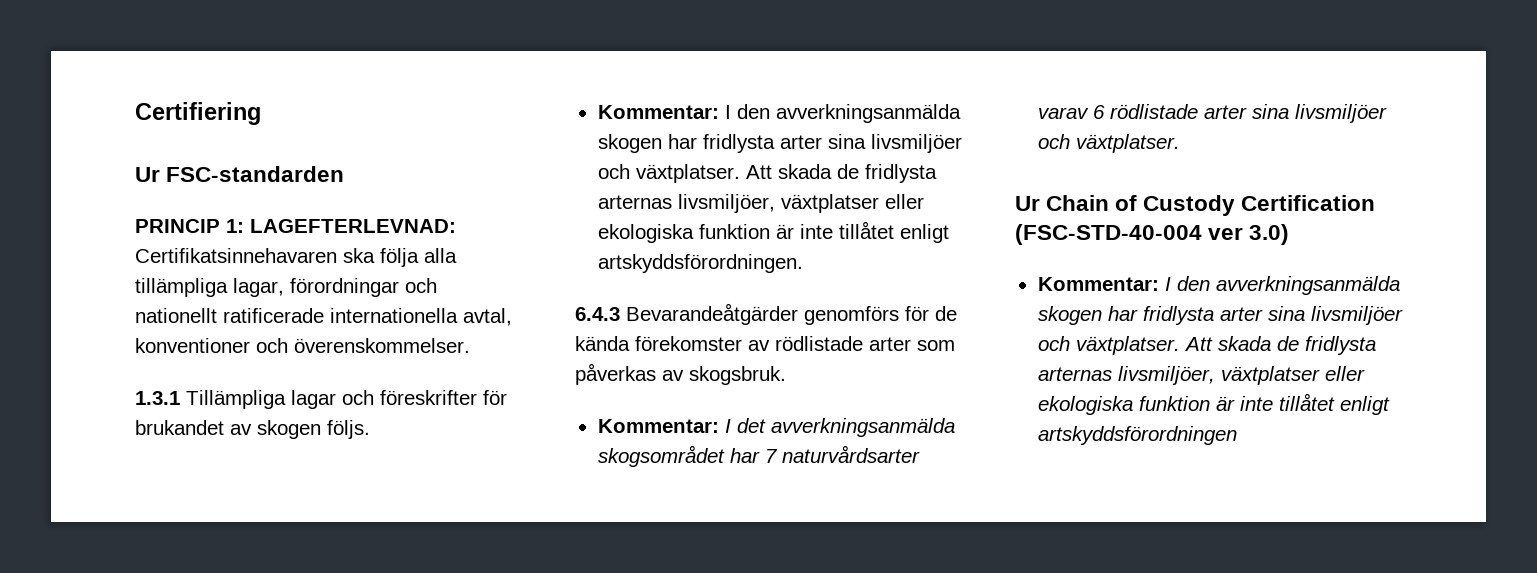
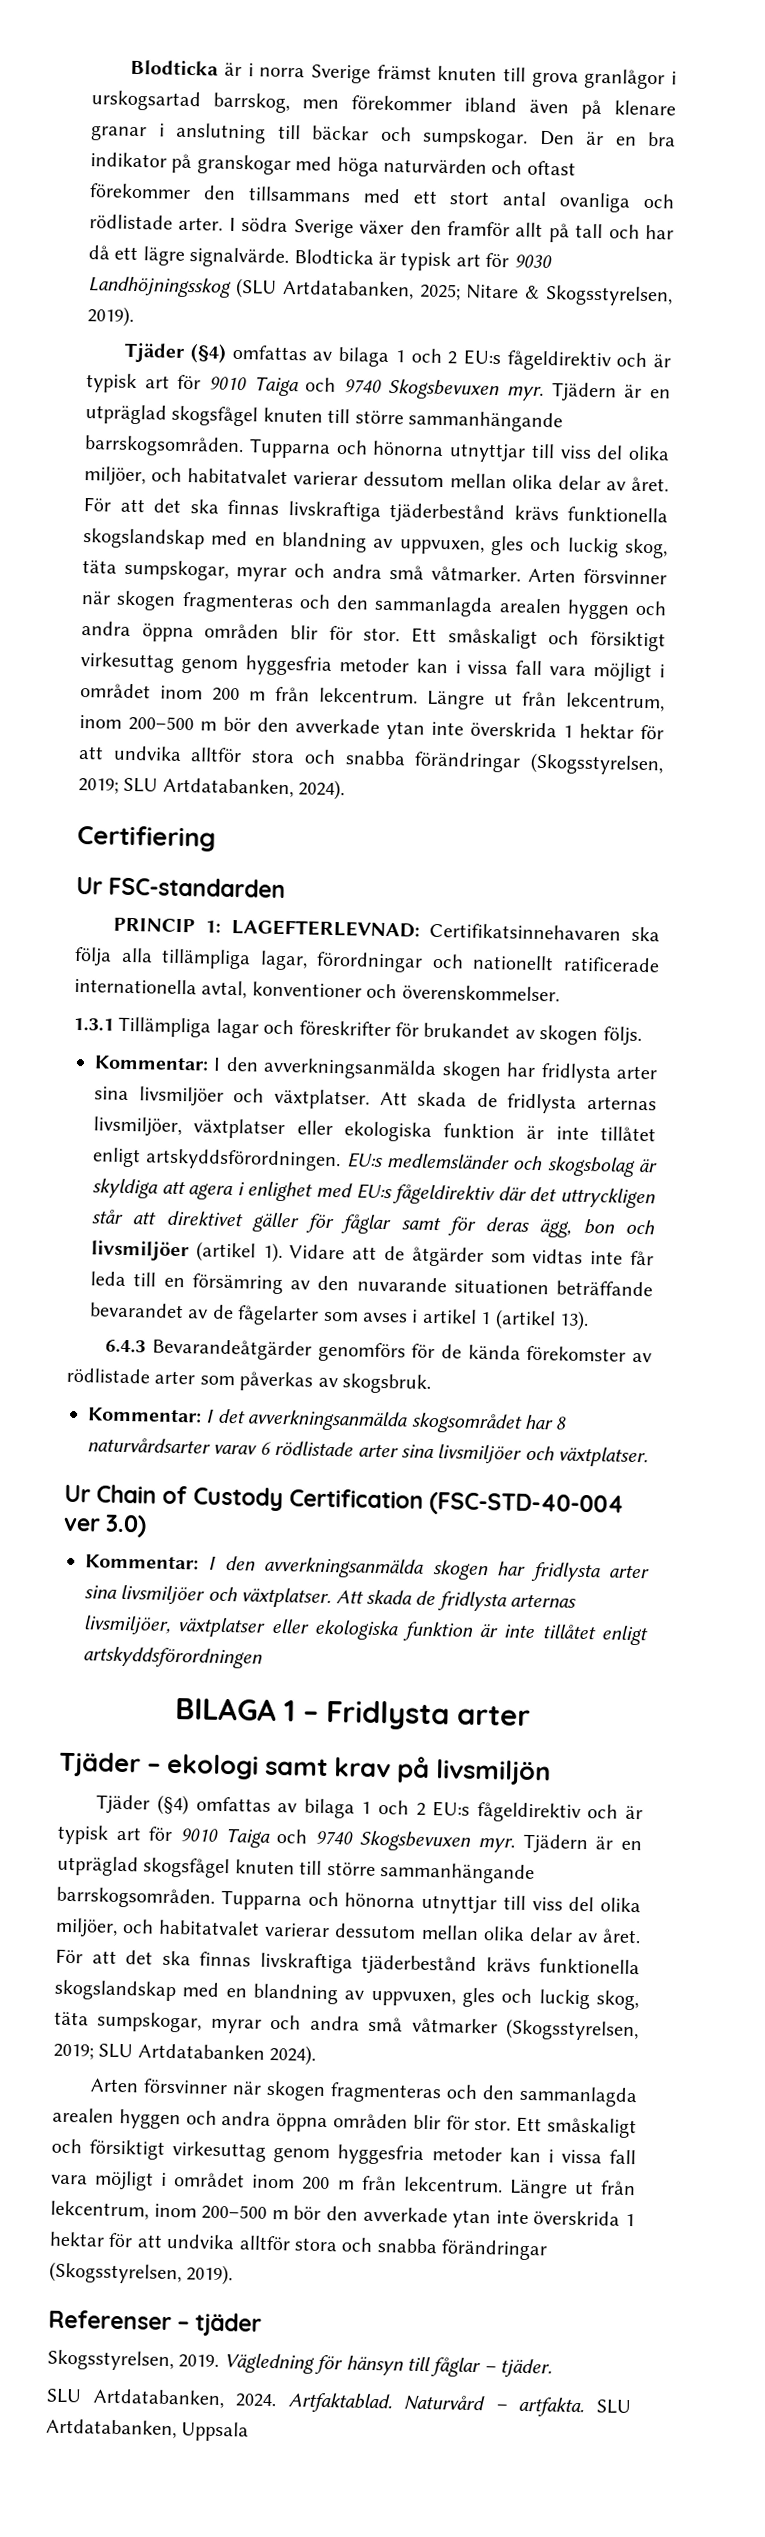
(135, 113) none -> [130,59,677,90] [91,90,676,120] [91,122,676,149] [90,152,576,177] [89,183,675,213] [89,214,674,243] [88,245,552,272] [87,276,673,307] [87,306,134,327] [124,342,671,372] [86,373,671,403] [85,404,563,433] [84,435,670,463] [84,466,669,492] [83,497,668,525] [83,528,668,559] [82,559,667,585] [81,590,667,620] [81,620,666,652] [80,651,665,683] [80,682,665,712] [79,714,664,740] [78,745,664,776] [78,777,346,801] Blodticka är i norra Sverige främst knuten till grova granlågor i urskogsartad barrskog, men förekommer ibland även på klenare granar i anslutning till bäckar och sumpskogar. Den är en bra indikator på granskogar med höga naturvärden och oftast förekommer den tillsammans med ett stort antal ovanliga och rödlistade arter. I södra Sverige växer den framför allt på tall och har då ett lägre signalvärde. Blodticka är typisk art för 9030 Landhöjningsskog (SLU Artdatabanken, 2025; Nitare & Skogsstyrelsen, 2019). // Tjäder (§4) omfattas av bilaga 1 och 2 EU:s fågeldirektiv och är typisk art för 9010 Taiga och 9740 Skogsbevuxen myr. Tjädern är en utpräglad skogsfågel knuten till större sammanhängande barrskogsområden. Tupparna och hönorna utnyttjar till viss del olika miljöer, och habitatvalet varierar dessutom mellan olika delar av året. För att det ska finnas livskraftiga tjäderbestånd krävs funktionella skogslandskap med en blandning av uppvuxen, gles och luckig skog, täta sumpskogar, myrar och andra små våtmarker. Arten försvinner när skogen fragmenteras och den sammanlagda arealen hyggen och andra öppna områden blir för stor. Ett småskaligt och försiktigt virkesuttag genom hyggesfria metoder kan i vissa fall vara möjligt i området inom 200 m från lekcentrum. Längre ut från lekcentrum, inom 200–500 m bör den avverkade ytan inte överskrida 1 hektar för att undvika alltför stora och snabba förändringar (Skogsstyrelsen, 2019; SLU Artdatabanken, 2024). //
(803, 263) none -> [345,1152,658,1177] [92,1178,657,1209] [91,1209,655,1238] [91,1240,654,1267] [90,1271,653,1297] [90,1302,589,1332] EU:s medlemsländer och skogsbolag är skyldiga att agera i enlighet med EU:s fågeldirektiv där det uttryckligen står att direktivet gäller för fåglar samt för deras ägg, bon och livsmiljöer (artikel 1). Vidare att de åtgärder som vidtas inte får leda till en försämring av den nuvarande situationen beträffande bevarandet av de fågelarter som avses i artikel 1 (artikel 13).
[764,449,778,463] 7 -> [555,1416,568,1430] 8
(1237, 435) none -> [174,1697,531,1731] [59,1751,551,1786] [96,1794,644,1823] [57,1824,642,1855] [57,1855,535,1885] [56,1886,641,1915] [55,1917,641,1944] [55,1948,640,1976] [54,1979,639,2011] [54,2011,640,2042] [53,2043,317,2066] [90,2078,638,2108] [52,2107,638,2139] [51,2138,636,2165] [51,2170,637,2199] [50,2200,636,2229] [49,2231,549,2261] [49,2261,234,2286] [48,2309,263,2337] [47,2349,553,2379] [46,2388,631,2418] [46,2418,250,2442] // BILAGA 1 – Fridlysta arter // Tjäder – ekologi samt krav på livsmiljön // Tjäder (§4) omfattas av bilaga 1 och 2 EU:s fågeldirektiv och är typisk art för 9010 Taiga och 9740 Skogsbevuxen myr. Tjädern är en utpräglad skogsfågel knuten till större sammanhängande barrskogsområden. Tupparna och hönorna utnyttjar till viss del olika miljöer, och habitatvalet varierar dessutom mellan olika delar av året. För att det ska finnas livskraftiga tjäderbestånd krävs funktionella skogslandskap med en blandning av uppvuxen, gles och luckig skog, täta sumpskogar, myrar och andra små våtmarker (Skogsstyrelsen, 2019; SLU Artdatabanken 2024). // Arten försvinner när skogen fragmenteras och den sammanlagda arealen hyggen och andra öppna områden blir för stor. Ett småskaligt och försiktigt virkesuttag genom hyggesfria metoder kan i vissa fall vara möjligt i området inom 200 m från lekcentrum. Längre ut från lekcentrum, inom 200–500 m bör den avverkade ytan inte överskrida 1 hektar för att undvika alltför stora och snabba förändringar (Skogsstyrelsen, 2019). // Referenser – tjäder // Skogsstyrelsen, 2019. Vägledning för hänsyn till fåglar – tjäder. // SLU Artdatabanken, 2024. Artfaktablad. Naturvård – artfakta. SLU Artdatabanken, Uppsala

